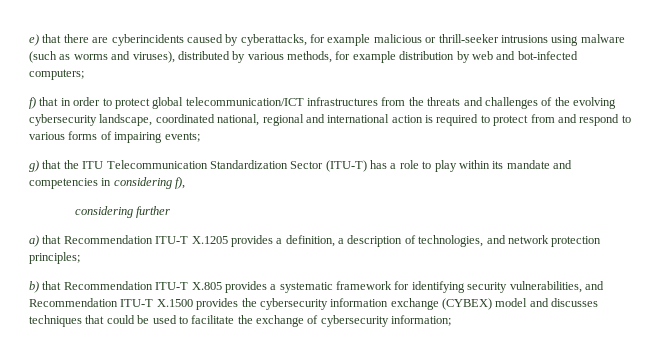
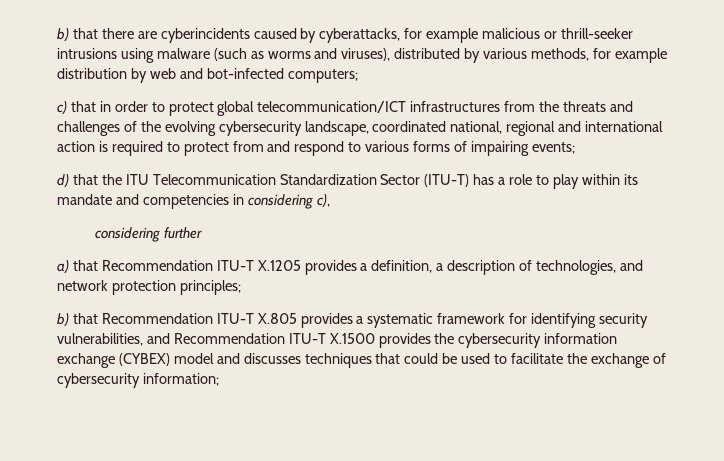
[29,34,39,46] e) -> [57,28,69,41] b)
[29,97,36,109] f) -> [57,101,67,114] c)
[29,160,39,172] g) -> [57,174,69,187] d)
[175,177,186,189] f), -> [316,194,330,207] c),

